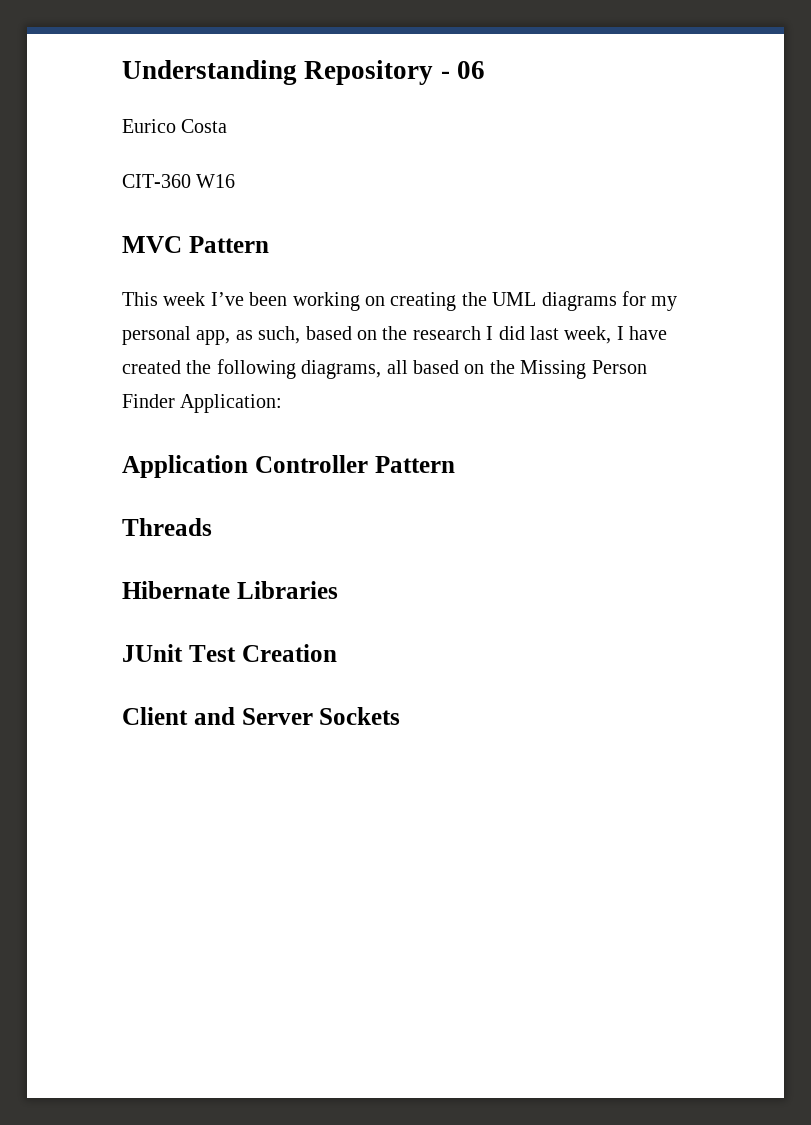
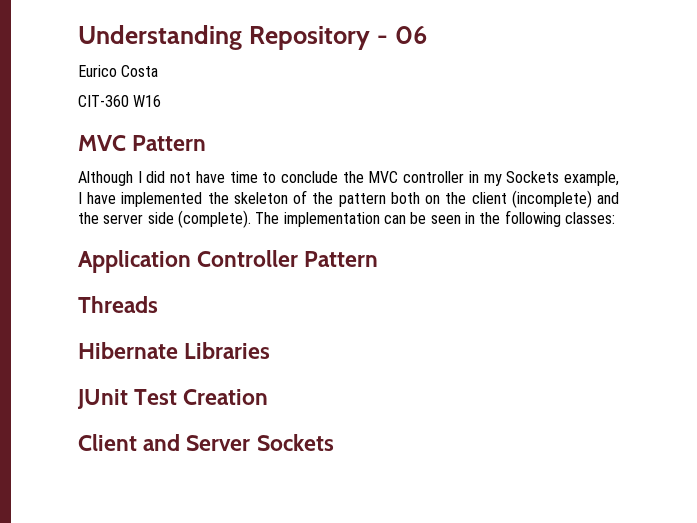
[122,291,678,311] [122,326,668,345] [122,359,647,379] [122,394,283,413] This week I’ve been working on creating the UML diagrams for my personal app, as such, based on the research I did last week, I have created the following diagrams, all based on the Missing Person Finder Application: -> [78,171,619,186] [78,190,619,208] [78,210,615,228] Although I did not have time to conclude the MVC controller in my Sockets example, I have implemented the skeleton of the pattern both on the client (incomplete) and the server side (complete). The implementation can be seen in the following classes:

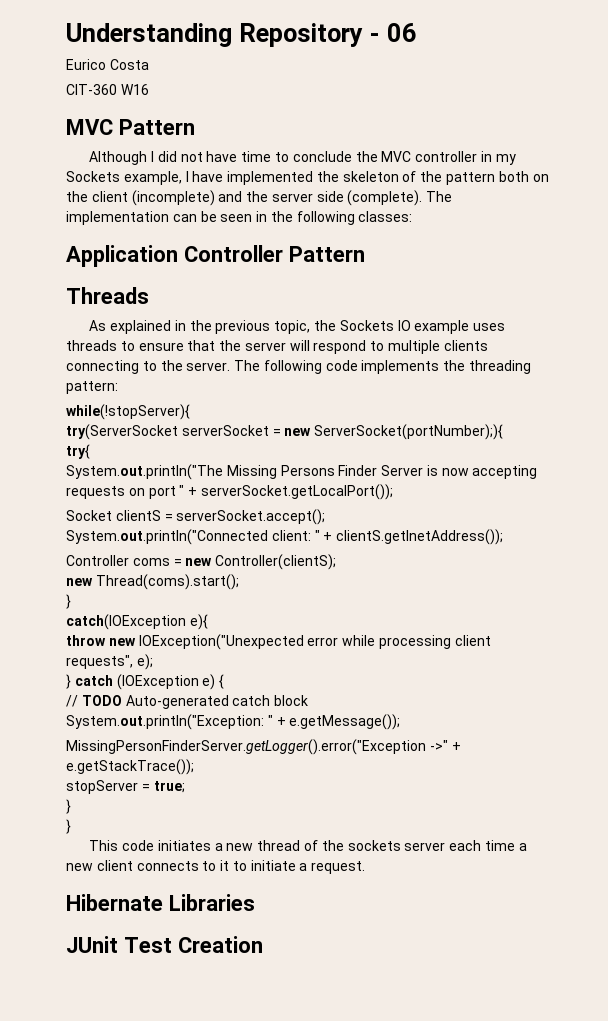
(158, 304) none -> [89,320,506,334] [66,340,488,354] [66,360,532,374] [66,381,118,394] [66,404,190,420] [66,424,504,440] [66,444,90,459] [66,464,538,480] [66,484,393,500] [66,509,326,525] [66,529,504,545] [66,554,337,570] [66,574,239,590] [66,594,71,609] [66,614,208,630] [66,634,491,650] [66,654,153,670] [66,674,225,690] [66,695,309,709] [66,714,401,730] [66,739,461,755] [66,759,194,775] [66,780,185,794] [66,799,71,814] [66,819,71,834] [89,840,527,851] [66,860,366,874] // As explained in the previous topic, the Sockets IO example uses threads to ensure that the server will respond to multiple clients connecting to the server. The following code implements the threading pattern: // while(!stopServer){ // try(ServerSocket serverSocket = new ServerSocket(portNumber);){ // try{ // System.out.println("The Missing Persons Finder Server is now accepting requests on port " + serverSocket.getLocalPort()); // Socket clientS = serverSocket.accept(); // System.out.println("Connected client: " + clientS.getInetAddress()); // Controller coms = new Controller(clientS); // new Thread(coms).start(); // } // catch(IOException e){ // throw new IOException("Unexpected error while processing client requests", e); // } catch (IOException e) { // // TODO Auto-generated catch block // System.out.println("Exception: " + e.getMessage()); // MissingPersonFinderServer.getLogger().error("Exception ->" + e.getStackTrace()); // stopServer = true; // } // } // This code initiates a new thread of the sockets server each time a new client connects to it to initiate a request.
[78,434,334,451] // Client and Server Sockets -> (263, 944) none

